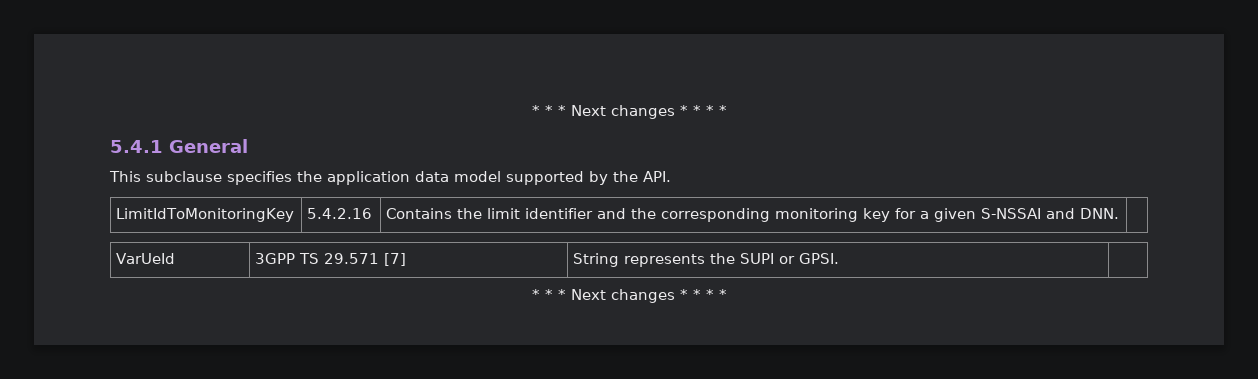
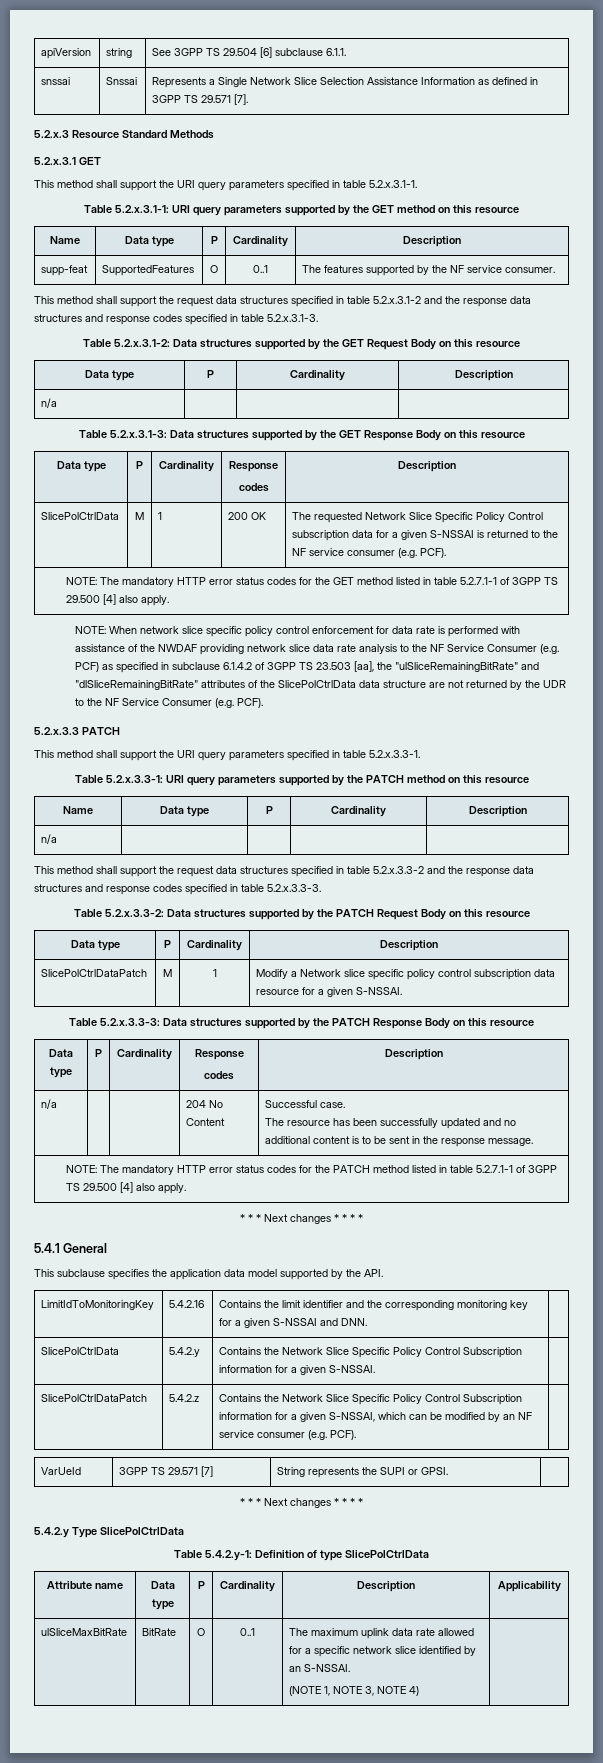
(531, 110) none -> [41,48,92,59] [106,48,133,58] [152,47,347,58] [41,77,71,85] [106,77,138,85] [152,77,539,88] [152,94,249,105] [34,130,214,139] [34,157,101,165] [34,180,417,191] [84,205,519,216] [50,236,80,244] [124,236,174,247] [210,236,218,244] [233,236,288,247] [403,236,461,247] [41,265,89,276] [102,265,195,276] [210,265,218,273] [253,265,268,273] [302,265,556,276] [34,296,531,307] [34,314,318,325] [83,339,520,350] [85,370,134,381] [207,370,214,378] [290,370,345,381] [454,370,513,381] [41,398,58,408] [78,430,525,441] [56,461,106,472] [136,461,143,469] [159,461,214,472] [229,461,278,472] [238,483,269,492] [398,461,456,472] [41,512,120,520] [135,512,144,520] [158,512,163,520] [228,512,267,520] [292,512,544,523] [292,530,559,541] [292,548,447,558] [65,577,558,587] [65,594,169,606] [74,626,520,637] [74,644,559,655] [74,661,539,673] [74,680,566,690] [74,698,263,708] [34,727,120,735] [34,750,420,761] [74,775,529,786] [63,806,93,814] [160,806,209,817] [265,806,273,814] [331,806,386,817] [468,806,527,817] [41,834,58,844] [34,866,534,877] [34,884,321,895] [73,909,530,920] [70,940,120,951] [164,940,171,948] [187,940,242,951] [380,940,438,951] [41,969,148,977] [163,969,172,977] [212,969,217,977] [256,969,556,980] [256,987,403,997] [69,1018,534,1029] [49,1049,73,1057] [50,1067,72,1078] [95,1049,102,1057] [117,1049,172,1060] [194,1049,244,1060] [204,1071,234,1080] [384,1049,443,1060] [41,1099,58,1109] [186,1100,224,1108] [186,1118,226,1126] [265,1100,346,1108] [265,1118,517,1129] [265,1136,534,1147] [65,1165,557,1175] [65,1182,186,1194] apiVersion | string | See 3GPP TS 29.504 [6] subclause 6.1.1. // snssai | Snssai | Represents a Single Network Slice Selection Assistance Information as defined in 3GPP TS 29.571 [7]. // 5.2.x.3 Resource Standard Methods // 5.2.x.3.1 GET // This method shall support the URI query parameters specified in table 5.2.x.3.1-1. // Table 5.2.x.3.1-1: URI query parameters supported by the GET method on this resource // Name | Data type | P | Cardinality | Description // supp-feat | SupportedFeatures | O | 0..1 | The features supported by the NF service consumer. // This method shall support the request data structures specified in table 5.2.x.3.1-2 and the response data structures and response codes specified in table 5.2.x.3.1-3. // Table 5.2.x.3.1-2: Data structures supported by the GET Request Body on this resource // Data type | P | Cardinality | Description // n/a | | | // Table 5.2.x.3.1-3: Data structures supported by the GET Response Body on this resource // Data type | P | Cardinality | Response // codes | Description // SlicePolCtrlData | M | 1 | 200 OK | The requested Network Slice Specific Policy Control subscription data for a given S-NSSAI is returned to the NF service consumer (e.g. PCF). // NOTE: The mandatory HTTP error status codes for the GET method listed in table 5.2.7.1-1 of 3GPP TS 29.500 [4] also apply. // NOTE: When network slice specific policy control enforcement for data rate is performed with assistance of the NWDAF providing network slice data rate analysis to the NF Service Consumer (e.g. PCF) as specified in subclause 6.1.4.2 of 3GPP TS 23.503 [aa], the "ulSliceRemainingBitRate" and "dlSliceRemainingBitRate" attributes of the SlicePolCtrlData data structure are not returned by the UDR to the NF Service Consumer (e.g. PCF). // 5.2.x.3.3 PATCH // This method shall support the URI query parameters specified in table 5.2.x.3.3-1. // Table 5.2.x.3.3-1: URI query parameters supported by the PATCH method on this resource // Name | Data type | P | Cardinality | Description // n/a | | | | // This method shall support the request data structures specified in table 5.2.x.3.3-2 and the response data structures and response codes specified in table 5.2.x.3.3-3. // Table 5.2.x.3.3-2: Data structures supported by the PATCH Request Body on this resource // Data type | P | Cardinality | Description // SlicePolCtrlDataPatch | M | 1 | Modify a Network slice specific policy control subscription data resource for a given S-NSSAI. // Table 5.2.x.3.3-3: Data structures supported by the PATCH Response Body on this resource // Data type | P | Cardinality | Response // codes | Description // n/a | | | 204 No Content | Successful case. // The resource has been successfully updated and no additional content is to be sent in the response message. // NOTE: The mandatory HTTP error status codes for the PATCH method listed in table 5.2.7.1-1 of 3GPP TS 29.500 [4] also apply. //
(1120, 213) none -> [41,1347,120,1355] [169,1347,201,1357] [219,1347,523,1358] [219,1365,376,1375] [41,1394,148,1402] [169,1394,200,1402] [219,1394,523,1405] [219,1412,533,1422] [219,1430,357,1440] // SlicePolCtrlData | 5.4.2.y | Contains the Network Slice Specific Policy Control Subscription information for a given S-NSSAI. | // SlicePolCtrlDataPatch | 5.4.2.z | Contains the Network Slice Specific Policy Control Subscription information for a given S-NSSAI, which can be modified by an NF service consumer (e.g. PCF). |
(727, 294) none -> [34,1527,184,1538] [174,1550,429,1561] [47,1581,123,1589] [150,1581,175,1589] [151,1599,174,1610] [197,1581,205,1589] [220,1581,275,1592] [357,1581,415,1592] [497,1581,561,1592] [41,1628,128,1636] [142,1628,177,1636] [197,1628,205,1636] [240,1628,255,1636] [289,1628,475,1639] [289,1646,477,1657] [289,1664,351,1672] [289,1686,420,1696] // 5.4.2.y Type SlicePolCtrlData // Table 5.4.2.y-1: Definition of type SlicePolCtrlData // Attribute name | Data type | P | Cardinality | Description | Applicability // ulSliceMaxBitRate | BitRate | O | 0..1 | The maximum uplink data rate allowed for a specific network slice identified by an S-NSSAI. // (NOTE 1, NOTE 3, NOTE 4) |

